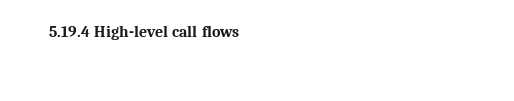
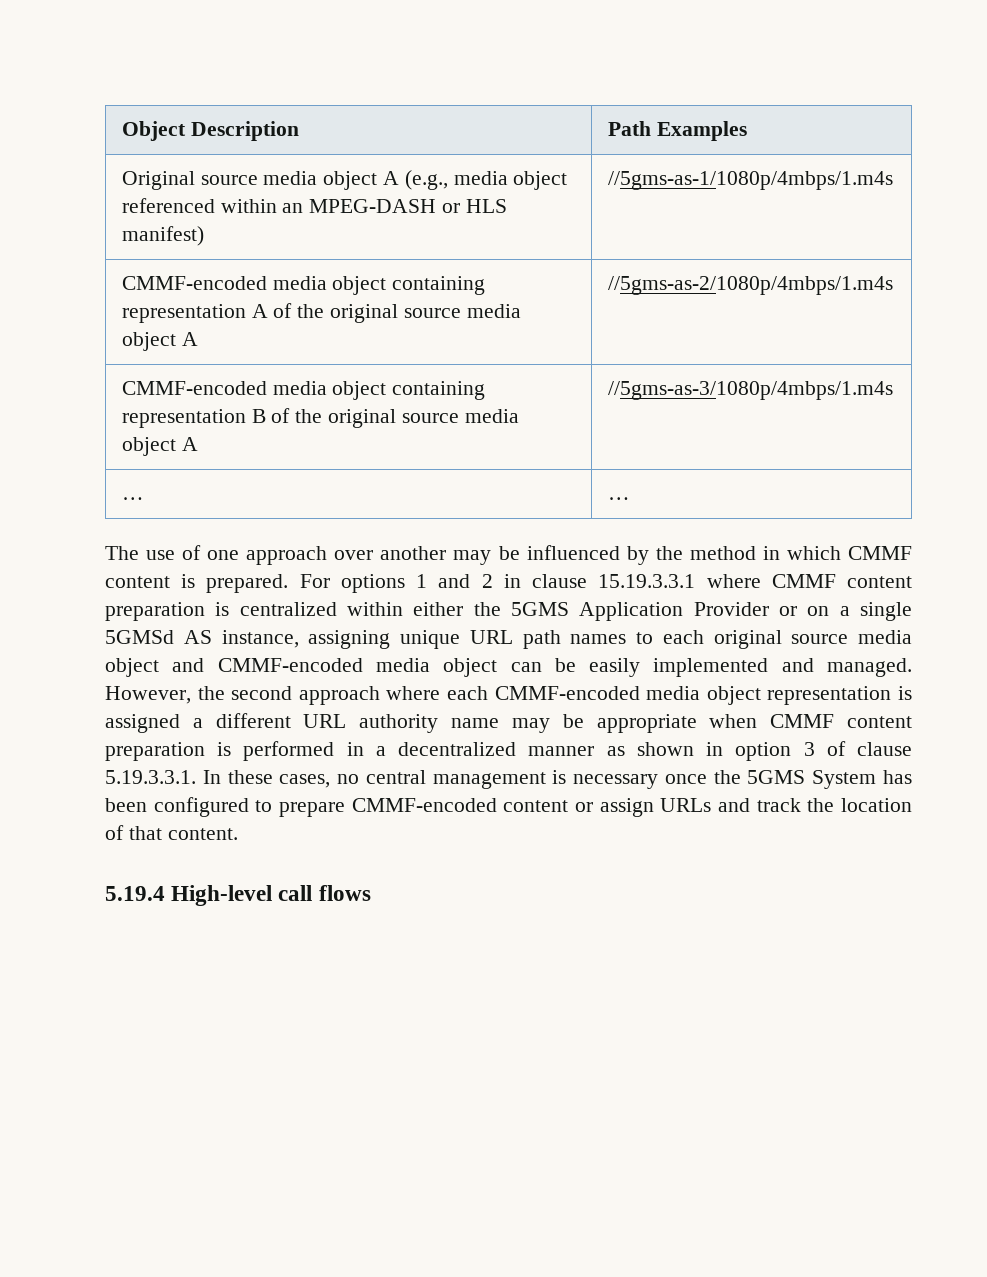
(49, 31) none -> [121,121,299,141] [607,121,747,141] [121,170,568,190] [121,198,507,213] [121,226,204,246] [607,171,893,190] [121,276,486,295] [121,303,521,323] [121,332,198,351] [607,276,893,295] [121,381,486,400] [121,408,519,428] [121,437,198,456] [607,381,893,400] [121,497,144,500] [607,497,630,500] [105,545,913,565] [105,574,913,593] [105,602,913,621] [105,630,912,649] [105,658,912,677] [105,686,912,705] [105,713,913,733] [105,741,913,761] [105,770,912,789] [105,797,912,817] [105,825,238,840] Object Description | Path Examples // Original source media object A (e.g., media object referenced within an MPEG-DASH or HLS manifest) | //5gms-as-1/1080p/4mbps/1.m4s // CMMF-encoded media object containing representation A of the original source media object A | //5gms-as-2/1080p/4mbps/1.m4s // CMMF-encoded media object containing representation B of the original source media object A | //5gms-as-3/1080p/4mbps/1.m4s // … | … // The use of one approach over another may be influenced by the method in which CMMF content is prepared. For options 1 and 2 in clause 15.19.3.3.1 where CMMF content preparation is centralized within either the 5GMS Application Provider or on a single 5GMSd AS instance, assigning unique URL path names to each original source media object and CMMF-encoded media object can be easily implemented and managed. However, the second approach where each CMMF-encoded media object representation is assigned a different URL authority name may be appropriate when CMMF content preparation is performed in a decentralized manner as shown in option 3 of clause 5.19.3.3.1. In these cases, no central management is necessary once the 5GMS System has been configured to prepare CMMF-encoded content or assign URLs and track the location of that content. //

